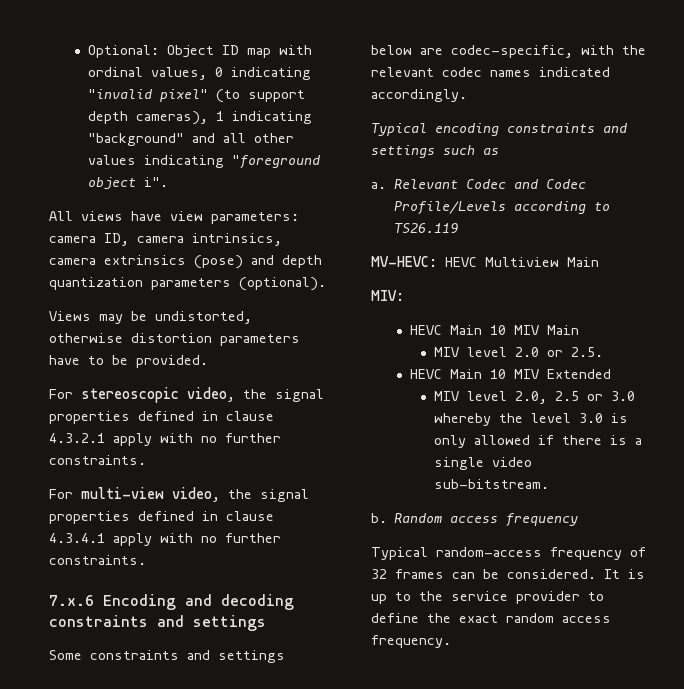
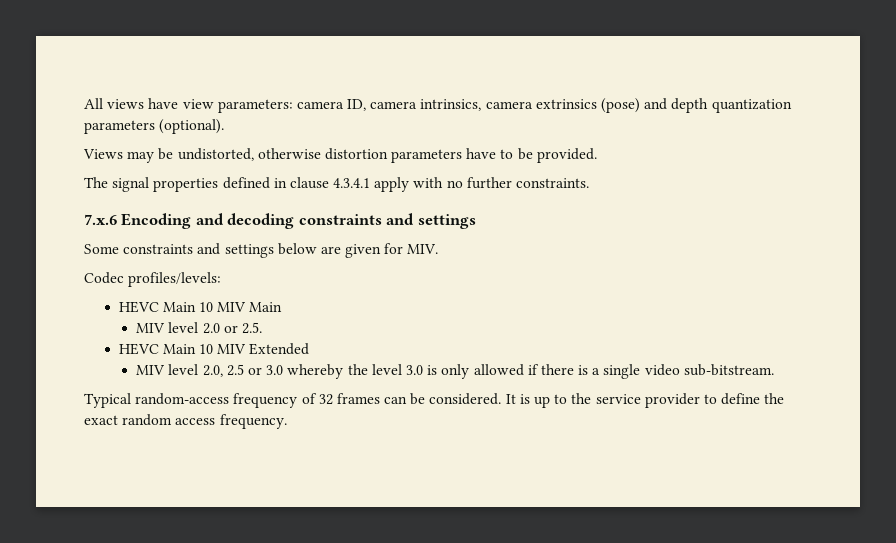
[88,45,313,58] [88,67,312,80] [88,89,306,103] [88,111,313,125] [88,133,295,146] [88,155,322,169] [88,177,169,190] Optional: Object ID map with ordinal values, 0 indicating "invalid pixel" (to support depth cameras), 1 indicating "background" and all other values indicating "foreground object i". // -> (84, 103) none
[49,387,324,403] [49,411,274,424] [49,433,281,446] [49,455,146,465] [49,487,252,502] For stereoscopic video, the signal properties defined in clause 4.3.2.1 apply with no further constraints. // For multi-view video, the -> [84,177,108,188] The
[451,45,646,58] [371,67,610,77] [371,89,467,102] [371,123,628,136] [371,145,499,158] [371,179,587,189] [394,201,611,215] [394,223,459,233] [371,256,599,267] [371,290,404,301] codec-specific, with the relevant codec names indicated accordingly. // Typical encoding constraints and settings such as // a. Relevant Codec and Codec Profile/Levels according to TS26.119 // MV-HEVC: HEVC Multiview Main // MIV: -> [345,243,439,258] [84,272,222,287] given for MIV. // Codec profiles/levels:
[371,513,579,527] // b. Random access frequency -> (774, 370) none

